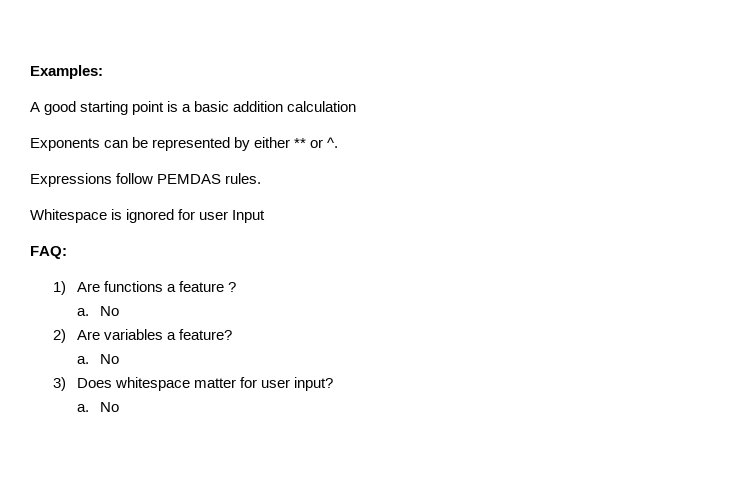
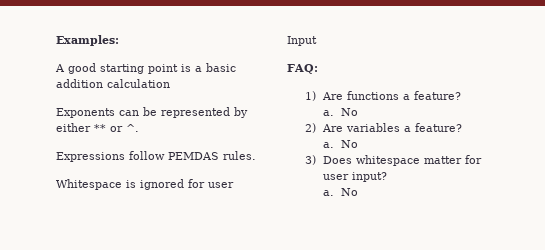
[179,281,237,292] feature ? -> [414,91,462,100] feature?

